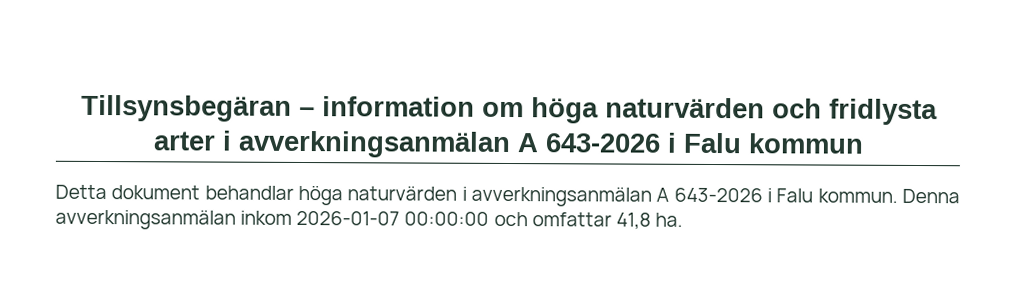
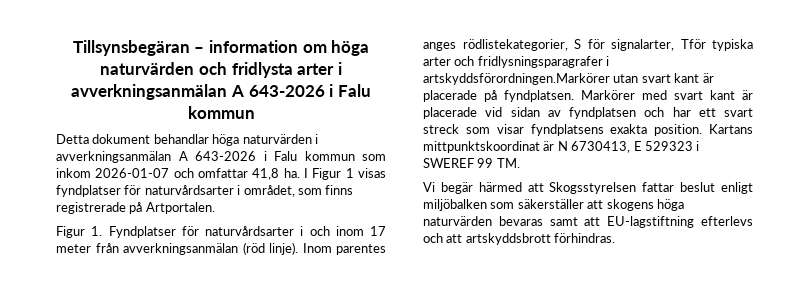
[817,188,961,204] [55,209,236,230] kommun. Denna avverkningsanmälan -> [304,151,386,161] kommun som
[404,211,490,226] 00:00:00 -> (170, 173) none
(683, 219) none -> [304,168,386,180] [56,185,354,197] [56,202,215,214] [56,226,386,238] [56,242,386,255] [423,39,753,51] [423,56,610,68] [423,73,714,85] [423,90,753,102] [423,107,753,119] [423,124,753,136] [423,141,700,153] [423,158,520,168] [423,182,753,194] [423,199,684,211] [423,216,753,228] [423,233,616,245] I Figur 1 visas fyndplatser för naturvårdsarter i området, som finns registrerade på Artportalen. // Figur 1. Fyndplatser för naturvårdsarter i och inom 17 meter från avverkningsanmälan (röd linje). Inom parentes anges rödlistekategorier, S för signalarter, Tför typiska arter och fridlysningsparagrafer i artskyddsförordningen.Markörer utan svart kant är placerade på fyndplatsen. Markörer med svart kant är placerade vid sidan av fyndplatsen och har ett svart streck som visar fyndplatsens exakta position. Kartans mittpunktskoordinat är N 6730413, E 529323 i SWEREF 99 TM. // Vi begär härmed att Skogsstyrelsen fattar beslut enligt miljöbalken som säkerställer att skogens höga naturvärden bevaras samt att EU-lagstiftning efterlevs och att artskyddsbrott förhindras.

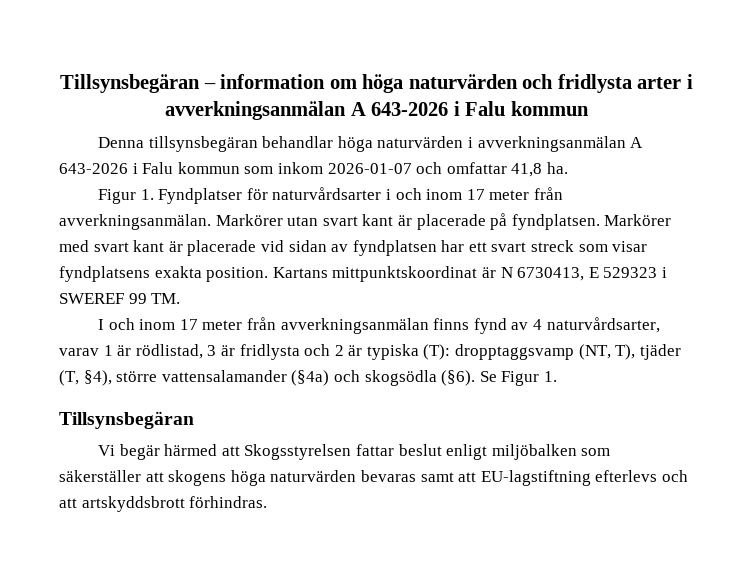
[56,134,151,144] Detta dokument -> [98,136,258,152] Denna tillsynsbegäran
[304,168,386,180] [56,185,354,197] [56,202,215,214] I Figur 1 visas fyndplatser för naturvårdsarter i området, som finns registrerade på Artportalen. -> (568, 168) none
[123,242,386,255] [423,39,753,51] [423,56,610,68] [423,73,610,85] avverkningsanmälan (röd linje). Inom parentes anges rödlistekategorier, S för signalarter, Tför typiska arter och fridlysningsparagrafer i artskyddsförordningen.Markörer -> [59,214,283,230] avverkningsanmälan. Markörer
[644,107,665,117] och -> (437, 248) none
(520, 163) none -> [98,317,660,334] [59,344,681,360] [59,370,557,386] [59,411,194,429] // I och inom 17 meter från avverkningsanmälan finns fynd av 4 naturvårdsarter, varav 1 är rödlistad, 3 är fridlysta och 2 är typiska (T): dropptaggsvamp (NT, T), tjäder (T, §4), större vattensalamander (§4a) och skogsödla (§6). Se Figur 1. // Tillsynsbegäran

